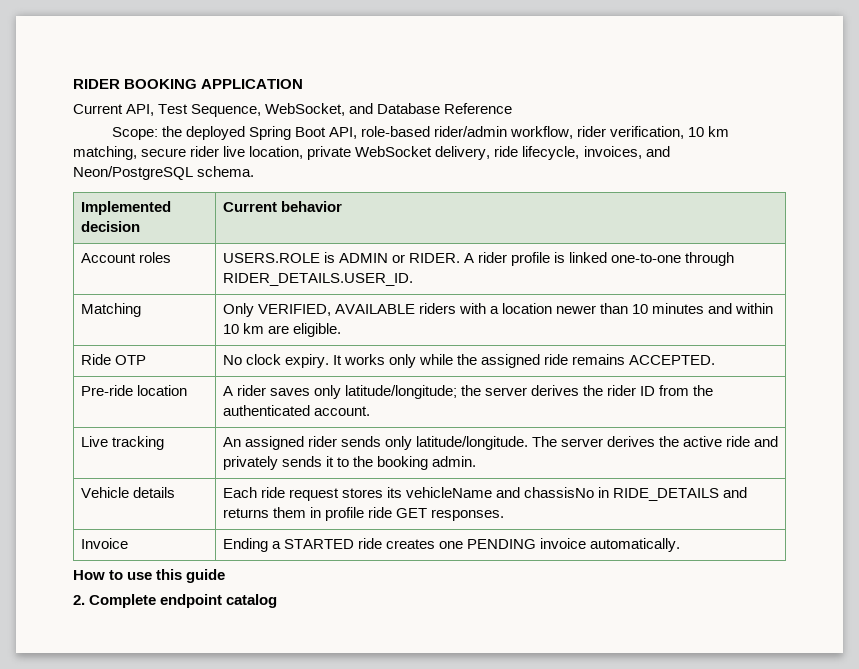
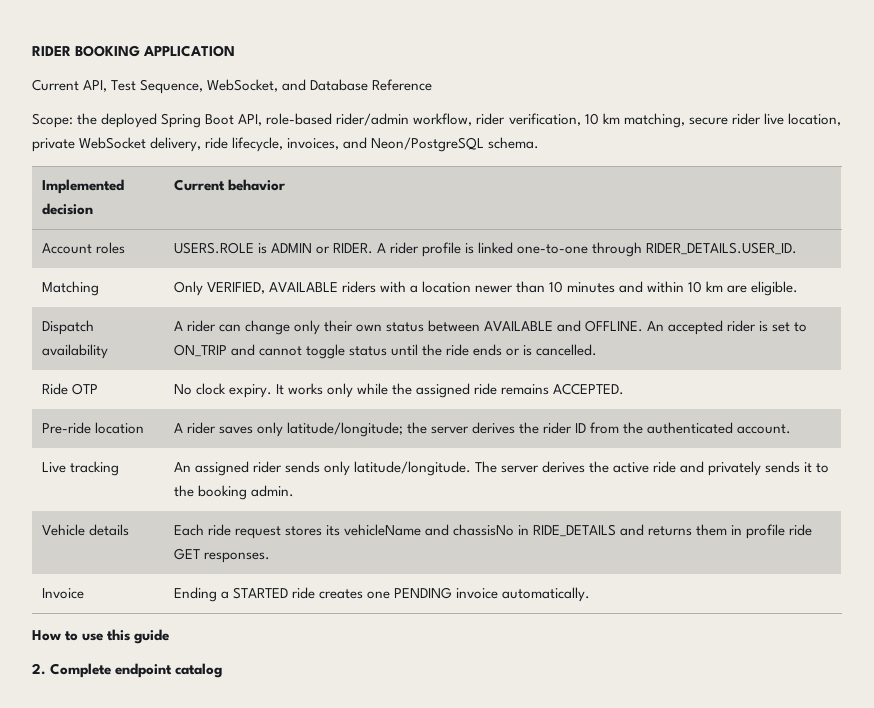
(341, 330) none -> [41,320,94,335] [41,344,108,359] [173,320,808,335] [173,344,598,359] // Dispatch availability | A rider can change only their own status between AVAILABLE and OFFLINE. An accepted rider is set to ON_TRIP and cannot toggle status until the ride ends or is cancelled.

